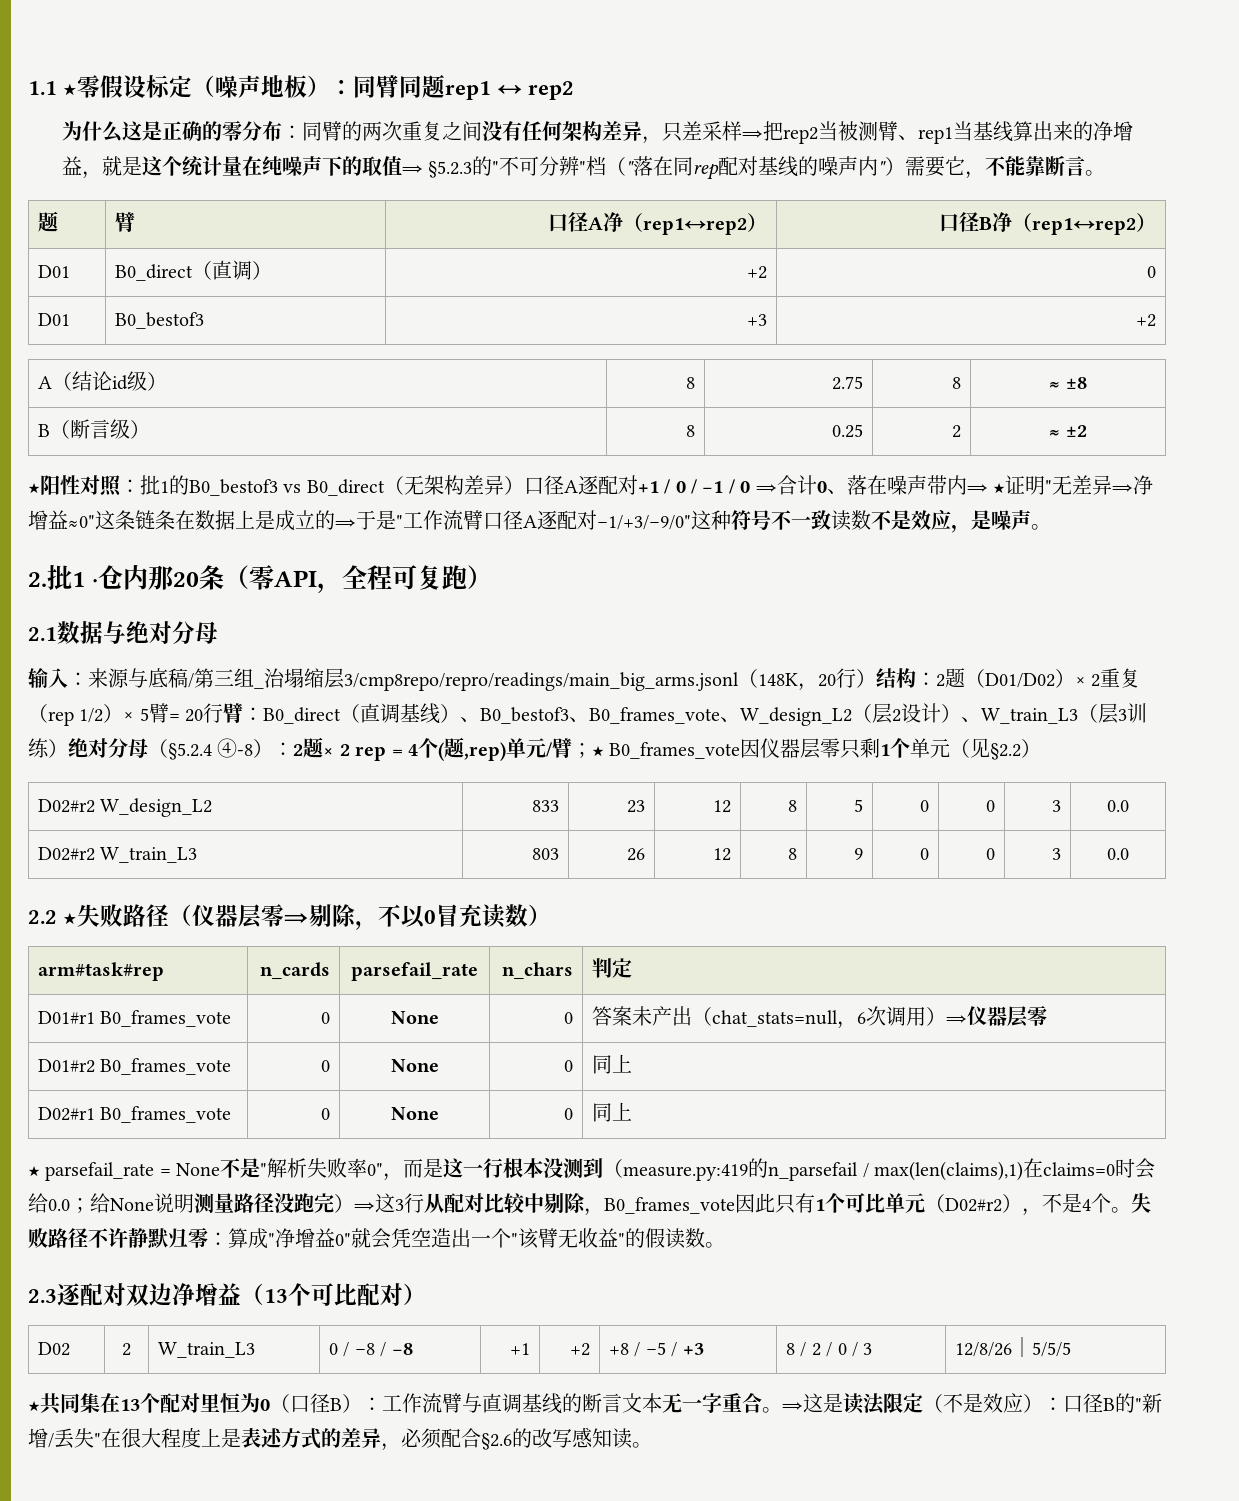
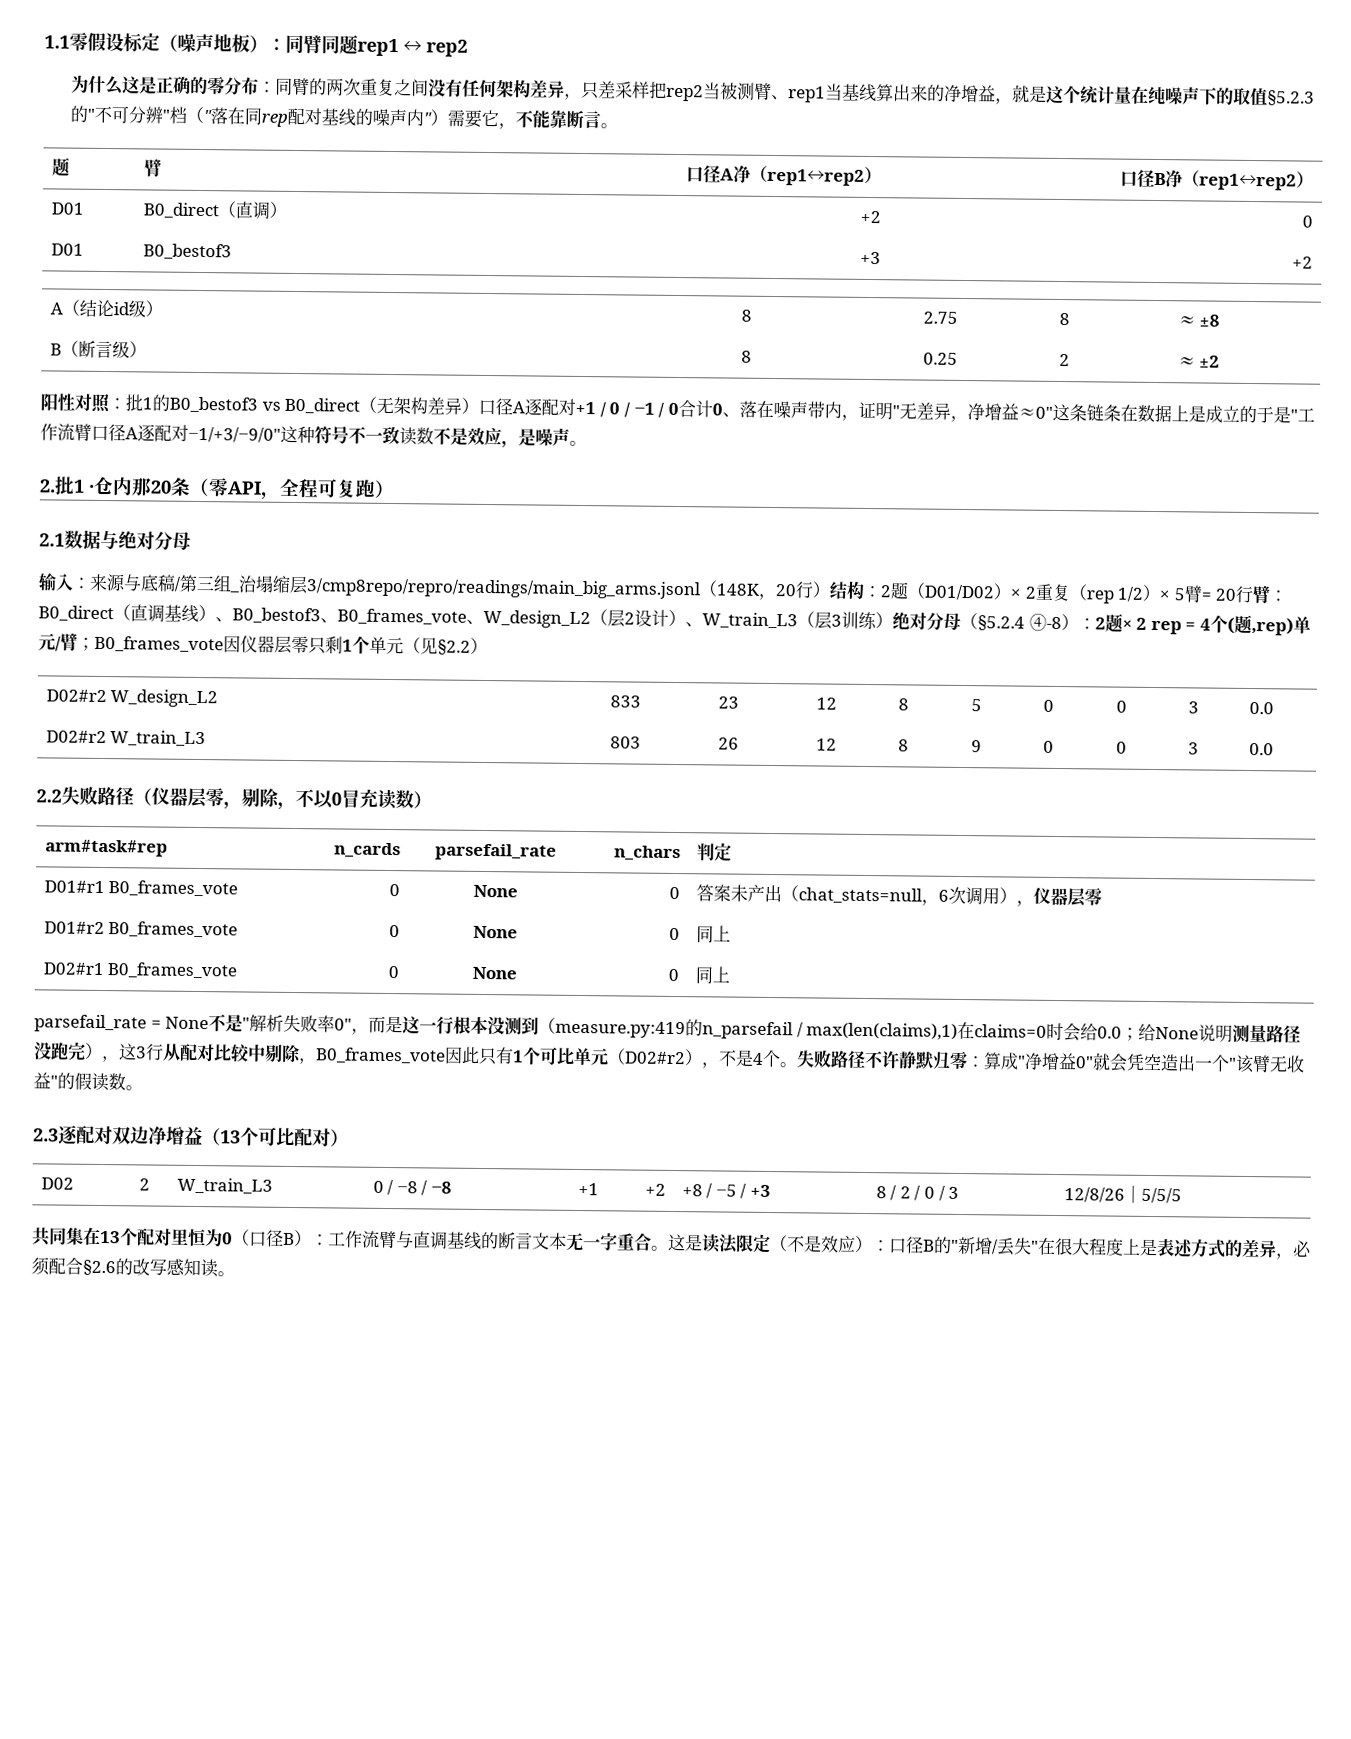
[63,83,78,96] ★ -> (70, 42) none
[741,130,763,139] ⇒ -> (650, 90) none
[401,165,423,174] ⇒ -> (1268, 97) none
[28,483,40,494] ★ -> (1221, 361) none
[755,484,777,493] ⇒ -> (679, 409) none
[966,483,1005,494] ⇒ ★ -> [840,414,859,421] ，
[1111,484,1133,493] ⇒ -> [949,415,968,423] ，
[335,519,356,528] ⇒ -> (1257, 414) none
[591,746,604,757] ★ -> (95, 644) none
[63,912,78,925] ★ -> (62, 796) none
[284,913,310,924] ⇒ -> [223,801,242,810] ，
[945,1015,967,1024] ⇒ -> [1015,900,1034,907] ，
[28,1166,40,1177] ★ -> (730, 974) none
[354,1202,375,1211] ⇒ -> [101,1056,120,1063] ，
[28,1401,40,1412] ★ -> (1182, 1195) none
[782,1402,803,1411] ⇒ -> (669, 1248) none

